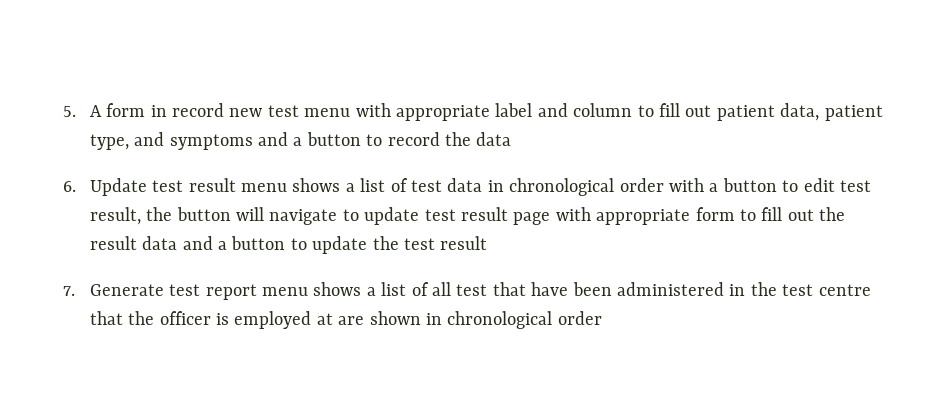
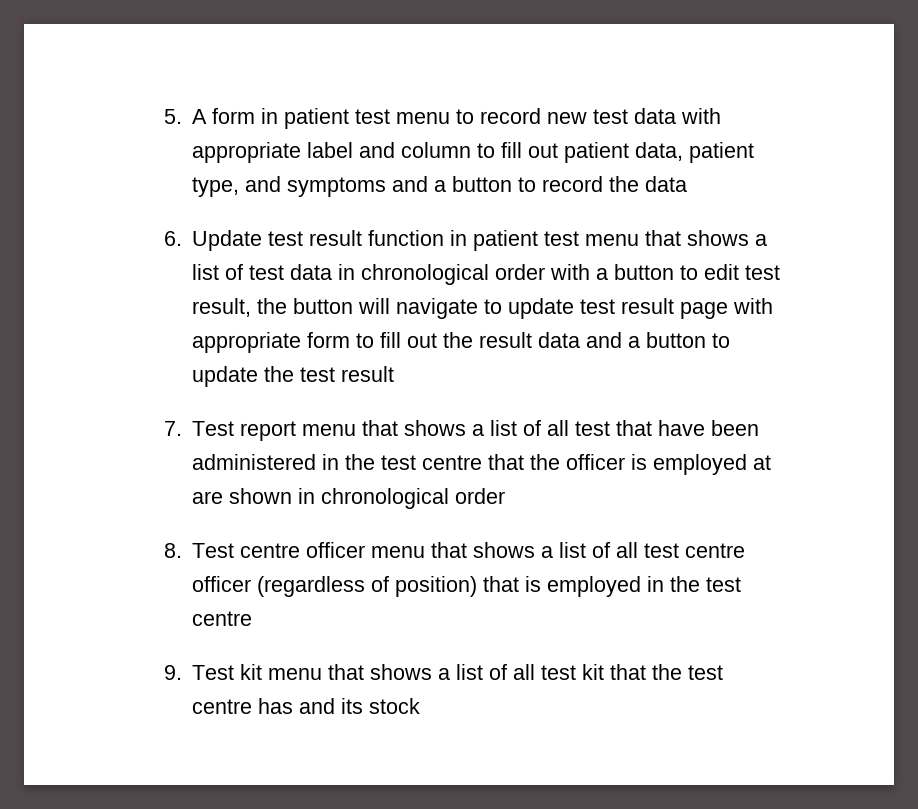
(167, 111) none -> [284,108,475,129] patient test menu to
[304,108,351,117] menu -> [634,108,677,124] data
[240,183,287,192] menu -> [368,230,682,251] function in patient test menu that
[89,284,201,296] Generate test -> [192,421,235,436] Test
(308, 291) none -> [362,420,399,436] that
(602, 318) none -> [163,542,746,558] [192,576,742,597] [192,611,253,626] [163,664,724,680] [192,698,421,714] // 8. Test centre officer menu that shows a list of all test centre officer (regardless of position) that is employed in the test centre // 9. Test kit menu that shows a list of all test kit that the test centre has and its stock

